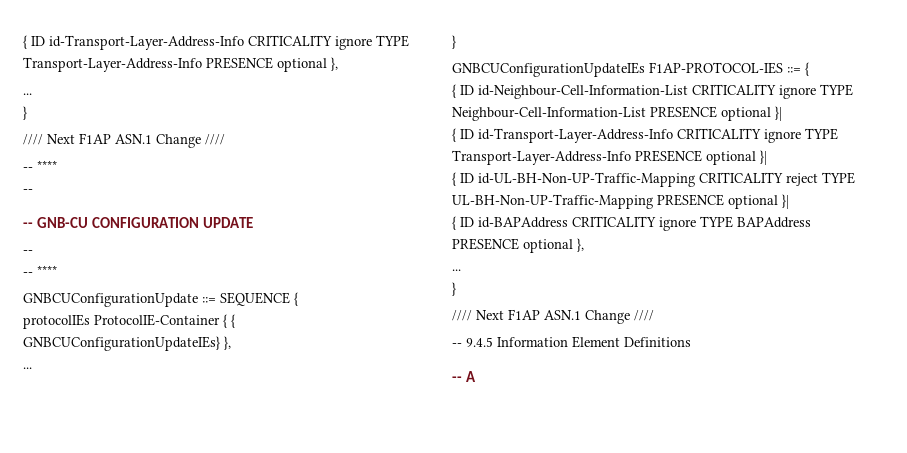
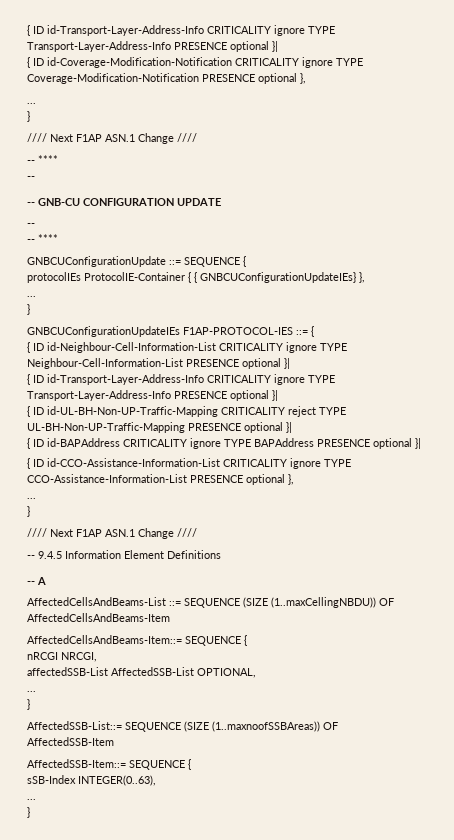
[23,35,409,50] [23,57,327,72] { ID id-Transport-Layer-Address-Info CRITICALITY ignore TYPE Transport-Layer-Address-Info PRESENCE optional -> [27,25,335,36] [27,41,278,52] [27,57,363,68] [27,73,297,84] { ID id-Transport-Layer-Address-Info CRITICALITY ignore TYPE Transport-Layer-Address-Info PRESENCE optional }| // { ID id-Coverage-Modification-Notification CRITICALITY ignore TYPE Coverage-Modification-Notification PRESENCE optional
(573, 246) none -> [415,438,421,449] [27,458,351,469] [27,474,285,485] }| // { ID id-CCO-Assistance-Information-List CRITICALITY ignore TYPE CCO-Assistance-Information-List PRESENCE optional
(476, 376) none -> [27,597,394,608] [27,613,170,622] [27,635,247,646] [27,652,97,662] [27,667,256,678] [27,691,36,692] [27,699,30,710] [27,721,338,732] [27,737,114,746] [27,759,191,770] [27,775,156,786] [27,799,36,800] [27,807,30,818] // AffectedCellsAndBeams-List ::= SEQUENCE (SIZE (1..maxCellingNBDU)) OF AffectedCellsAndBeams-Item // AffectedCellsAndBeams-Item::= SEQUENCE { // nRCGI NRCGI, // affectedSSB-List AffectedSSB-List OPTIONAL, // ... // } // AffectedSSB-List::= SEQUENCE (SIZE (1..maxnoofSSBAreas)) OF AffectedSSB-Item // AffectedSSB-Item::= SEQUENCE { // sSB-Index INTEGER(0..63), // ... // }

